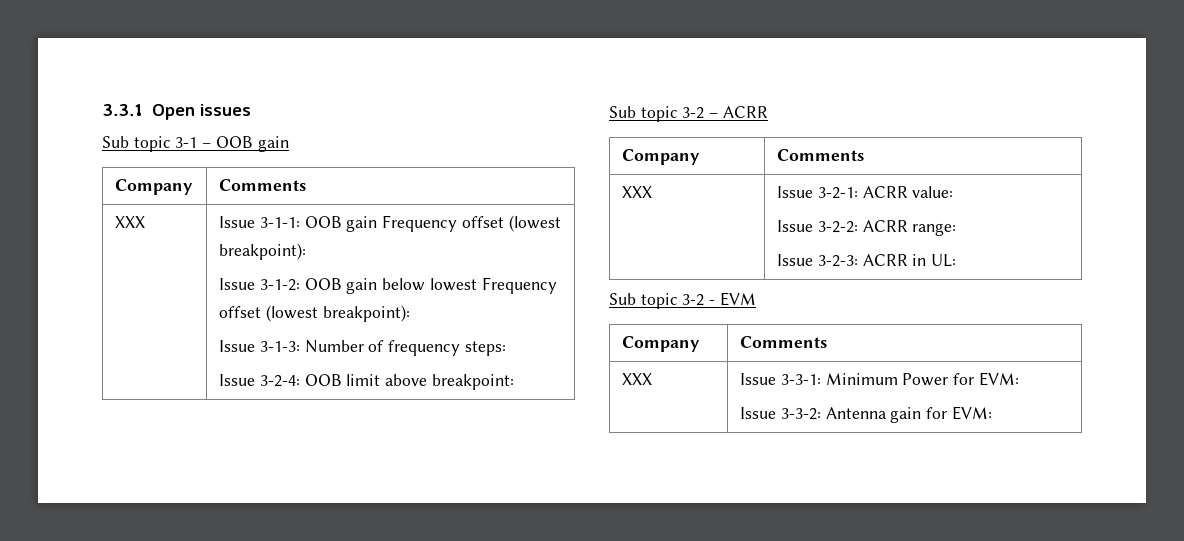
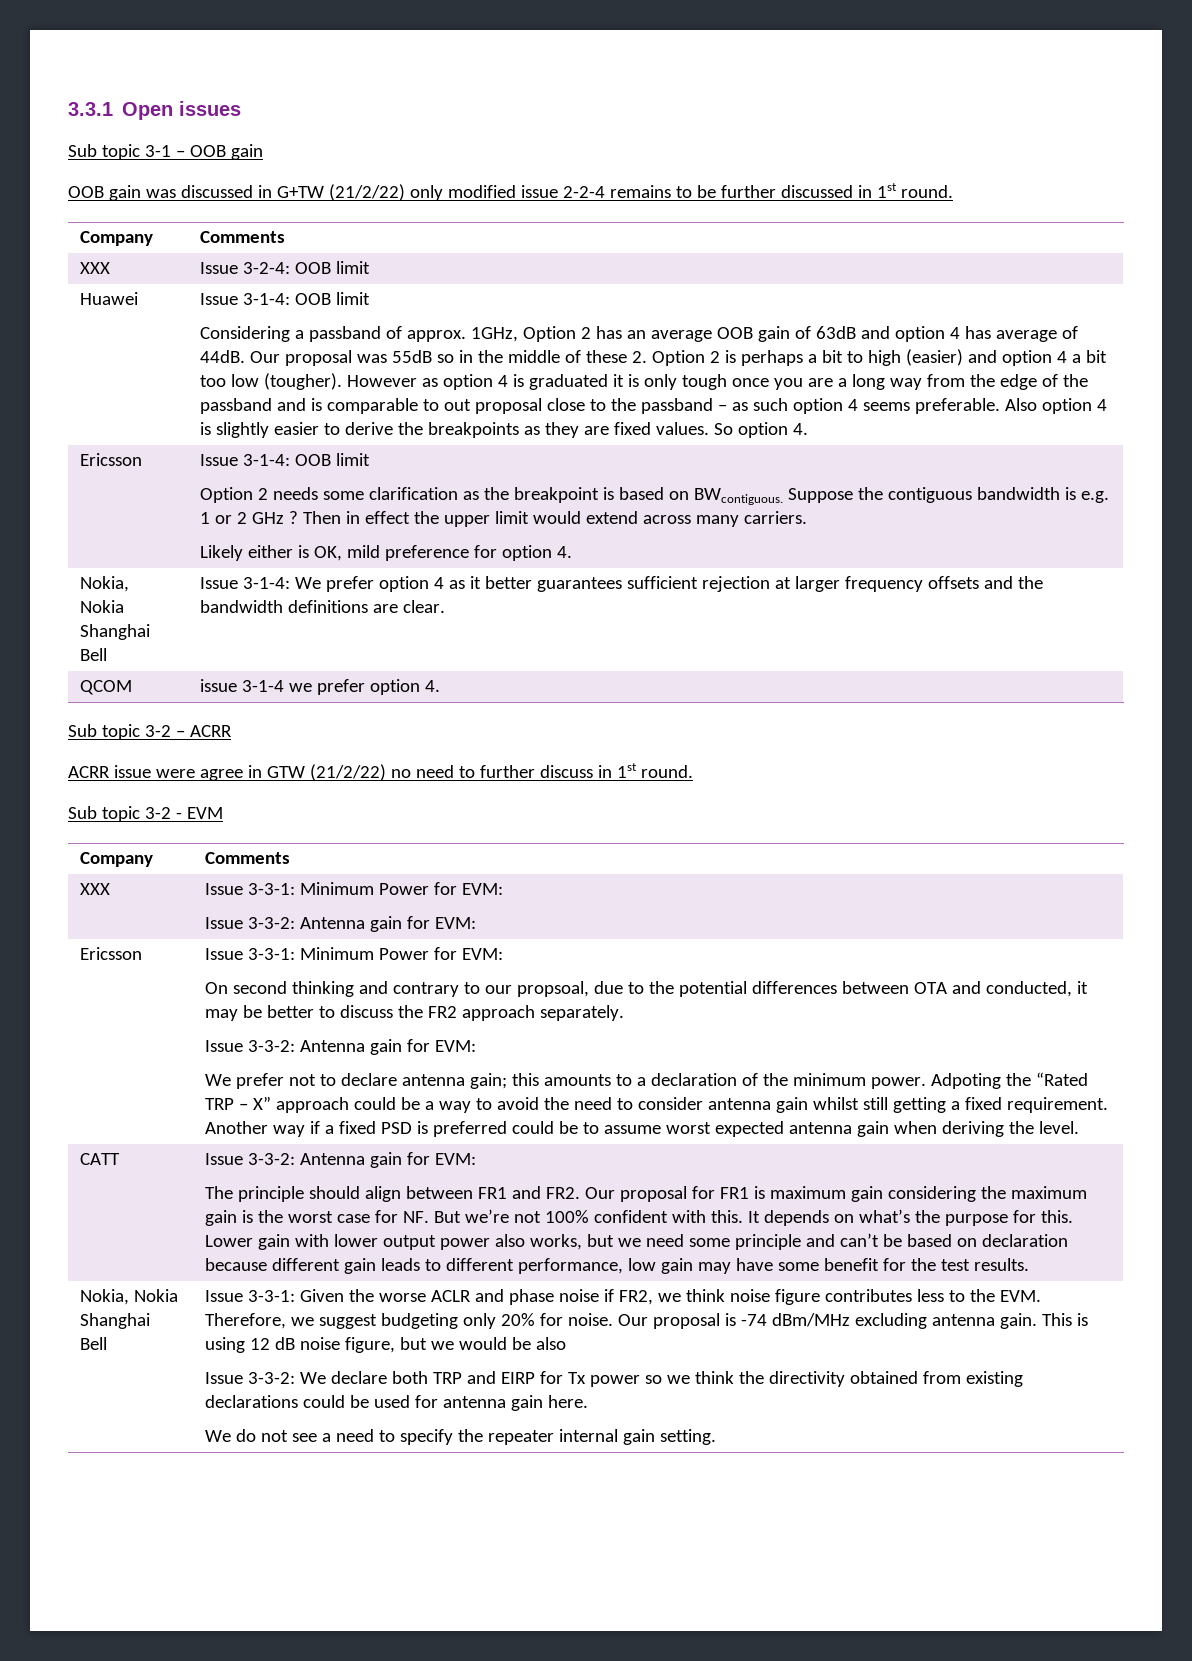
[115,179,194,195] [219,179,307,191] [115,216,146,228] [219,215,561,232] [219,243,307,260] [219,277,557,294] [219,305,410,322] [219,340,506,356] [219,374,514,390] // Company | Comments // XXX | Issue 3-1-1: OOB gain Frequency offset (lowest breakpoint): // Issue 3-1-2: OOB gain below lowest Frequency offset (lowest breakpoint): // Issue 3-1-3: Number of frequency steps: // Issue 3-2-4: OOB limit above breakpoint: -> [68,183,953,201] [80,231,154,246] [200,231,286,243] [80,262,111,274] [200,261,371,274] [80,292,139,305] [200,292,371,305] [200,326,1079,342] [200,349,1107,366] [200,373,1089,390] [200,398,1108,414] [200,422,809,438] [80,453,143,466] [200,453,371,466] [200,487,1110,505] [200,511,808,527] [200,545,573,561] [80,576,130,592] [80,600,125,613] [80,624,151,640] [80,648,108,661] [200,576,1044,592] [200,600,446,613] [80,680,133,695] [200,679,441,695] // OOB gain was discussed in G+TW (21/2/22) only modified issue 2-2-4 remains to be further discussed in 1st round. // Company | Comments // XXX | Issue 3-2-4: OOB limit // Huawei | Issue 3-1-4: OOB limit // Considering a passband of approx. 1GHz, Option 2 has an average OOB gain of 63dB and option 4 has average of 44dB. Our proposal was 55dB so in the middle of these 2. Option 2 is perhaps a bit to high (easier) and option 4 a bit too low (tougher). However as option 4 is graduated it is only tough once you are a long way from the edge of the passband and is comparable to out proposal close to the passband – as such option 4 seems preferable. Also option 4 is slightly easier to derive the breakpoints as they are fixed values. So option 4. // Ericsson | Issue 3-1-4: OOB limit // Option 2 needs some clarification as the breakpoint is based on BWcontiguous. Suppose the contiguous bandwidth is e.g. 1 or 2 GHz ? Then in effect the upper limit would extend across many carriers. // Likely either is OK, mild preference for option 4. // Nokia, Nokia Shanghai Bell | Issue 3-1-4: We prefer option 4 as it better guarantees sufficient rejection at larger frequency offsets and the bandwidth definitions are clear. // QCOM | issue 3-1-4 we prefer option 4.
[622,149,701,165] [777,149,865,161] [622,186,653,198] [777,186,954,199] [777,220,957,236] [777,254,957,267] // Company | Comments // XXX | Issue 3-2-1: ACRR value: // Issue 3-2-2: ACRR range: // Issue 3-2-3: ACRR in UL: -> [68,763,693,781] // ACRR issue were agree in GTW (21/2/22) no need to further discuss in 1st round.
(992, 413) none -> [80,947,143,960] [205,947,504,960] [205,981,1089,997] [205,1005,625,1021] [205,1039,477,1055] [205,1072,1089,1089] [205,1096,1109,1113] [205,1121,1080,1137] [80,1153,121,1165] [205,1152,477,1168] [205,1186,1088,1202] [205,1209,1074,1226] [205,1233,1069,1250] [205,1258,1030,1274] [80,1289,179,1305] [80,1313,151,1329] [80,1337,108,1350] [205,1289,1042,1305] [205,1313,1089,1329] [205,1337,567,1353] [205,1371,1024,1387] [205,1395,589,1411] [205,1429,717,1445] // Ericsson | Issue 3-3-1: Minimum Power for EVM: // On second thinking and contrary to our propsoal, due to the potential differences between OTA and conducted, it may be better to discuss the FR2 approach separately. // Issue 3-3-2: Antenna gain for EVM: // We prefer not to declare antenna gain; this amounts to a declaration of the minimum power. Adpoting the “Rated TRP – X” approach could be a way to avoid the need to consider antenna gain whilst still getting a fixed requirement. Another way if a fixed PSD is preferred could be to assume worst expected antenna gain when deriving the level. // CATT | Issue 3-3-2: Antenna gain for EVM: // The principle should align between FR1 and FR2. Our proposal for FR1 is maximum gain considering the maximum gain is the worst case for NF. But we’re not 100% confident with this. It depends on what’s the purpose for this. Lower gain with lower output power also works, but we need some principle and can’t be based on declaration because different gain leads to different performance, low gain may have some benefit for the test results. // Nokia, Nokia Shanghai Bell | Issue 3-3-1: Given the worse ACLR and phase noise if FR2, we think noise figure contributes less to the EVM. Therefore, we suggest budgeting only 20% for noise. Our proposal is -74 dBm/MHz excluding antenna gain. This is using 12 dB noise figure, but we would be also // Issue 3-3-2: We declare both TRP and EIRP for Tx power so we think the directivity obtained from existing declarations could be used for antenna gain here. // We do not see a need to specify the repeater internal gain setting.

